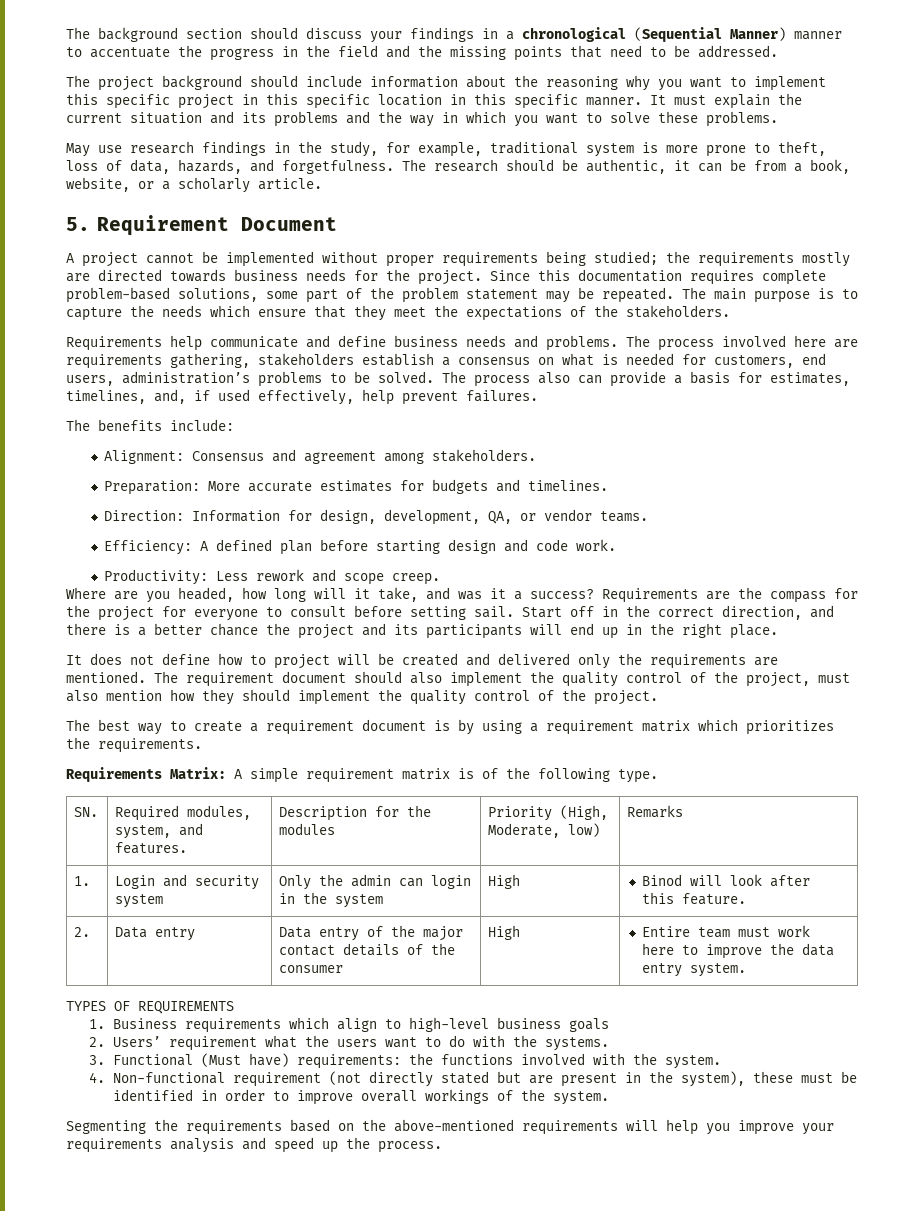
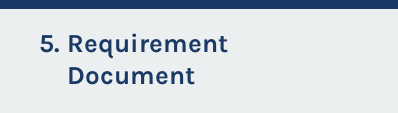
[66,27,842,43] [66,45,778,61] [66,75,826,91] [66,93,802,109] [66,111,778,127] [66,141,826,157] [66,159,850,174] [66,177,322,193] [66,215,337,236] [66,251,850,267] [66,269,826,285] [66,287,858,303] [66,305,730,321] [66,335,858,351] [66,353,826,369] [66,371,850,387] [66,389,538,405] [66,419,234,431] [104,449,537,464] [104,479,609,495] [104,509,649,525] [104,539,617,555] [104,569,441,585] [66,587,858,603] [66,605,834,621] [66,623,778,639] [66,653,778,669] [66,671,850,687] [66,689,658,705] [66,719,834,735] [66,737,202,753] [66,767,658,783] [74,807,99,817] [115,805,252,821] [115,823,204,839] [115,842,188,854] [279,805,432,821] [279,823,336,835] [488,805,609,821] [488,823,601,838] [627,805,684,818] [74,876,91,886] [115,874,260,890] [115,894,164,908] [279,874,472,890] [279,892,384,908] [488,874,521,889] [642,874,811,887] [642,892,747,905] [74,927,91,937] [115,927,196,941] [279,925,464,941] [279,943,456,956] [279,965,344,973] [488,925,521,940] [642,925,811,938] [642,943,835,959] [642,963,747,977] [66,1001,234,1014] [89,1017,609,1033] [89,1035,609,1051] [89,1053,721,1069] [89,1071,857,1087] [112,1089,609,1105] [66,1119,834,1135] [66,1137,442,1153] The background section should discuss your findings in a chronological (Sequential Manner) manner to accentuate the progress in the field and the missing points that need to be addressed. // The project background should include information about the reasoning why you want to implement this specific project in this specific location in this specific manner. It must explain the current situation and its problems and the way in which you want to solve these problems. // May use research findings in the study, for example, traditional system is more prone to theft, loss of data, hazards, and forgetfulness. The research should be authentic, it can be from a book, website, or a scholarly article. // 5. Requirement Document // A project cannot be implemented without proper requirements being studied; the requirements mostly are directed towards business needs for the project. Since this documentation requires complete problem-based solutions, some part of the problem statement may be repeated. The main purpose is to capture the needs which ensure that they meet the expectations of the stakeholders. // Requirements help communicate and define business needs and problems. The process involved here are requirements gathering, stakeholders establish a consensus on what is needed for customers, end users, administration’s problems to be solved. The process also can provide a basis for estimates, timelines, and, if used effectively, help prevent failures. // The benefits include: // Alignment: Consensus and agreement among stakeholders. // Preparation: More accurate estimates for budgets and timelines. // Direction: Information for design, development, QA, or vendor teams. // Efficiency: A defined plan before starting design and code work. // Productivity: Less rework and scope creep. // Where are you headed, how long will it take, and was it a success? Requirements are the compass for the project for everyone to consult before setting sail. Start off in the correct direction, and there is a better chance the project and its participants will end up in the right place. // It does not define how to project will be created and delivered only the requirements are mentioned. The requirement document should also implement the quality control of the project, must also mention how they should implement the quality control of the project. // The best way to create a requirement document is by using a requirement matrix which prioritizes the requirements. // Requirements Matrix: A simple requirement matrix is of the following type. // SN. | Required modules, system, and features. | Description for the modules | Priority (High, Moderate, low) | Remarks // 1. | Login and security system | Only the admin can login in the system | High | Binod will look after this feature. // 2. | Data entry | Data entry of the major contact details of the consumer | High | Entire team must work here to improve the data entry system. // TYPES OF REQUIREMENTS // 1. Business requirements which align to high-level business goals // 2. Users’ requirement what the users want to do with the systems. // 3. Functional (Must have) requirements: the functions involved with the system. // 4. Non-functional requirement (not directly stated but are present in the system), these must be identified in order to improve overall workings of the system. // Segmenting the requirements based on the above-mentioned requirements will help you improve your requirements analysis and speed up the process. -> [39,33,229,59] [67,67,196,85] 5. Requirement Document

